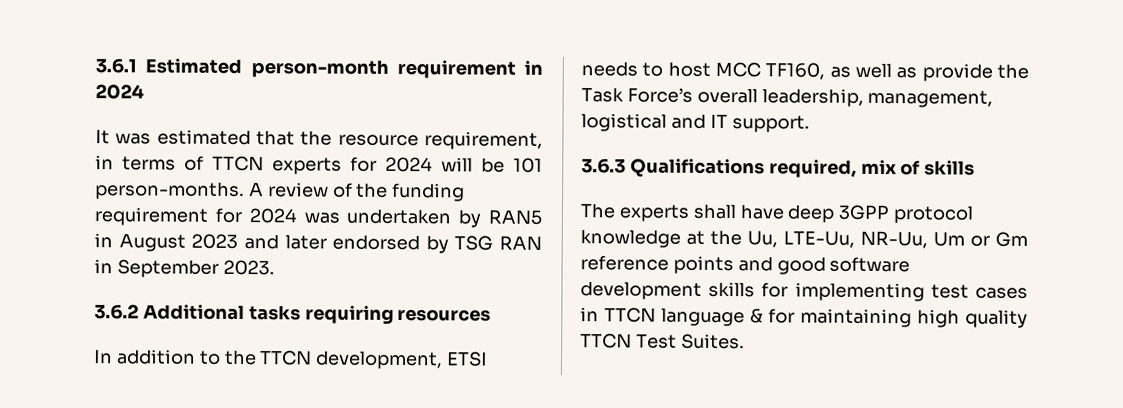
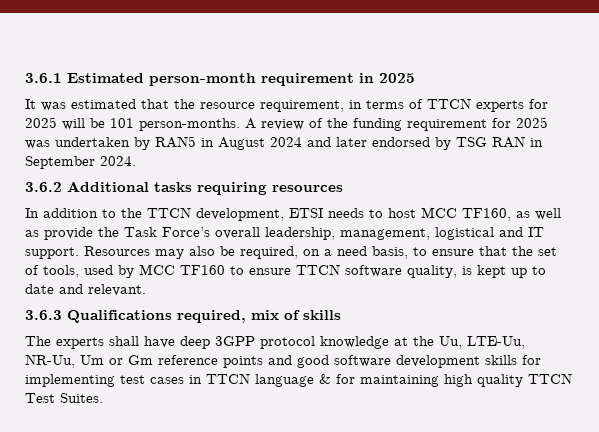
[95,84,144,100] 2024 -> [379,73,415,83] 2025
[385,156,433,173] 2024 -> [25,117,57,128] 2025
[248,208,297,224] 2024 -> [516,117,548,128] 2025
[191,233,239,249] 2023 -> [270,137,302,147] 2024
[222,259,275,276] 2023. -> [100,156,136,166] 2024.
(810, 124) none -> [84,246,557,259] [25,264,546,278] [25,284,146,296] Resources may also be required, on a need basis, to ensure that the set of tools, used by MCC TF160 to ensure TTCN software quality, is kept up to date and relevant.

